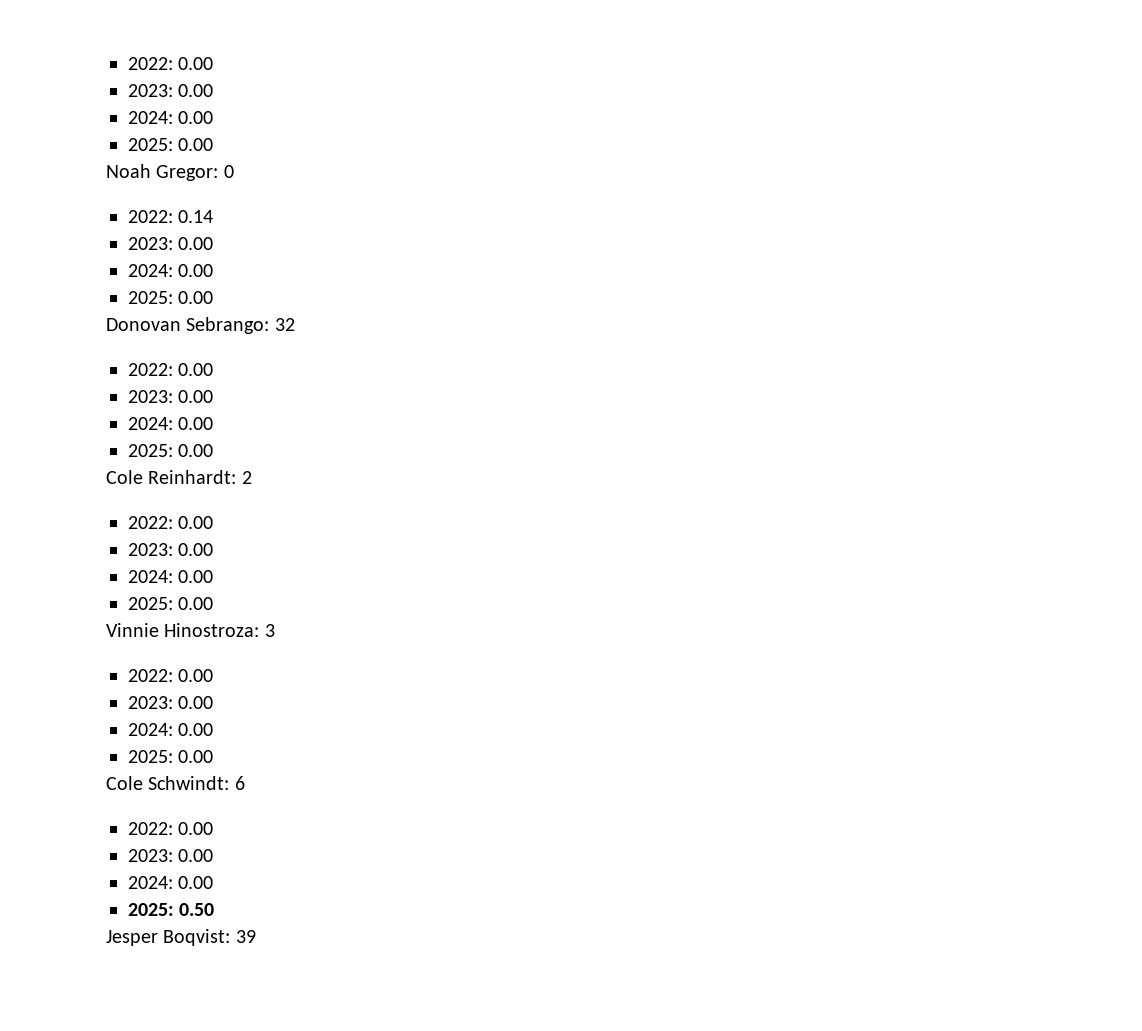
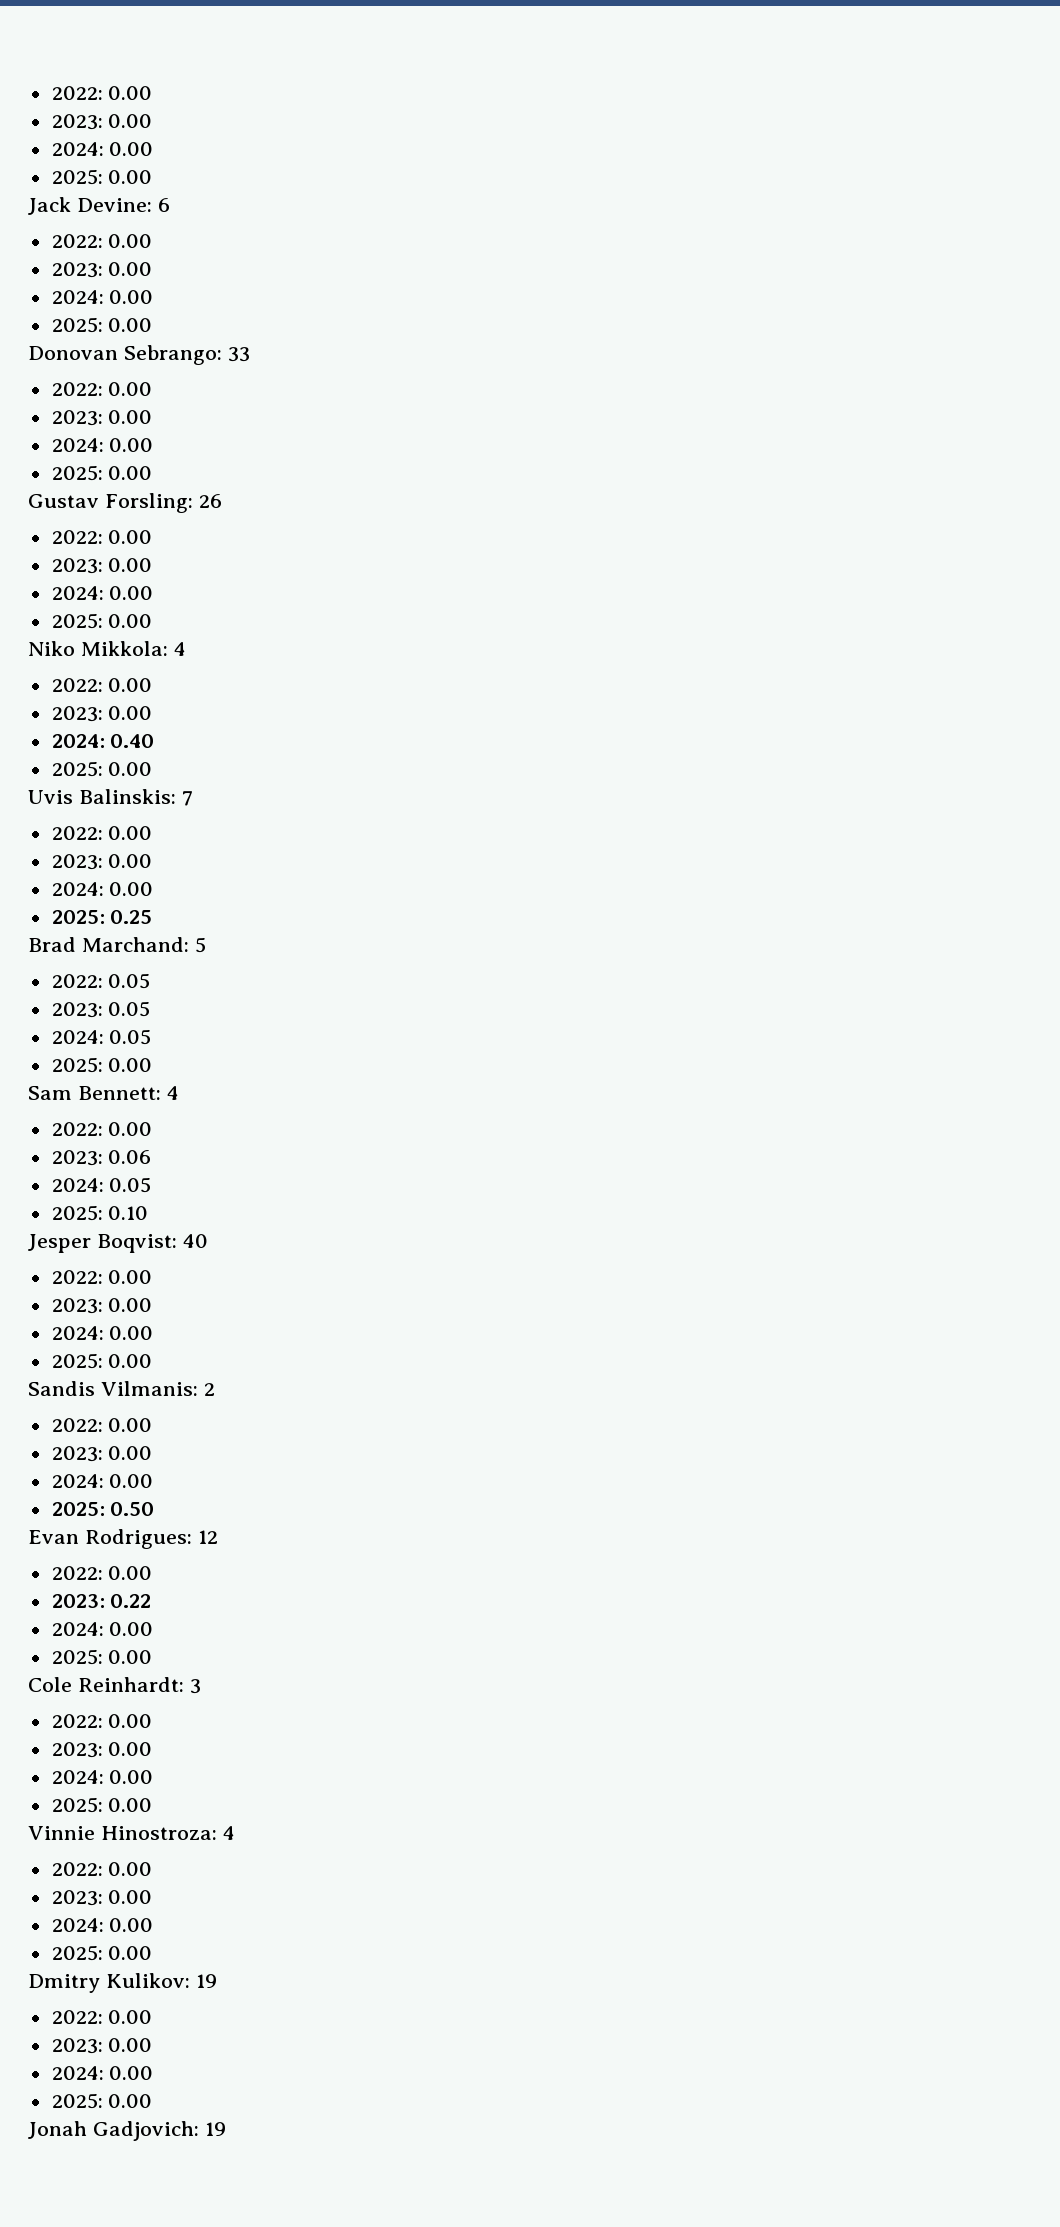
[128,57,214,70] [128,84,214,97] [128,111,214,124] [128,138,214,151] [106,164,234,181] [128,210,214,223] [128,237,214,250] [128,264,214,277] [128,291,214,304] [106,317,295,334] [128,363,214,376] [128,390,214,403] [128,417,214,430] [128,444,214,457] 2022: 0.00 // 2023: 0.00 // 2024: 0.00 // 2025: 0.00 // Noah Gregor: 0 // 2022: 0.14 // 2023: 0.00 // 2024: 0.00 // 2025: 0.00 // Donovan Sebrango: 32 // 2022: 0.00 // 2023: 0.00 // 2024: 0.00 // 2025: 0.00 -> [51,86,153,100] [51,114,153,130] [51,142,154,156] [51,169,153,185] [28,197,170,215] [51,234,153,248] [51,262,153,278] [51,290,154,304] [51,317,153,333] [28,345,250,365] [51,382,153,396] [51,410,153,426] [51,438,154,452] [51,465,153,481] [28,493,222,513] [51,530,153,544] [51,558,153,574] [51,586,154,600] [51,613,153,629] [28,641,186,656] [51,678,153,692] [51,706,153,722] [51,734,155,748] [51,761,153,777] [28,789,193,806] [51,826,153,840] [51,854,153,870] [51,882,154,896] [51,910,153,924] [28,937,206,953] [51,973,151,989] [51,1001,151,1018] [51,1029,152,1045] [51,1057,153,1073] [28,1086,179,1100] [51,1122,153,1136] [51,1150,152,1166] [51,1177,152,1193] [51,1205,149,1221] [28,1234,208,1253] [51,1270,153,1284] [51,1298,153,1314] [51,1326,154,1340] [51,1353,153,1369] [28,1381,215,1396] [51,1418,153,1432] [51,1446,153,1462] [51,1474,154,1488] [51,1502,155,1516] [28,1529,218,1549] [51,1566,153,1580] [51,1594,152,1608] [51,1622,154,1636] [51,1649,153,1665] 2022: 0.00 // 2023: 0.00 // 2024: 0.00 // 2025: 0.00 // Jack Devine: 6 // 2022: 0.00 // 2023: 0.00 // 2024: 0.00 // 2025: 0.00 // Donovan Sebrango: 33 // 2022: 0.00 // 2023: 0.00 // 2024: 0.00 // 2025: 0.00 // Gustav Forsling: 26 // 2022: 0.00 // 2023: 0.00 // 2024: 0.00 // 2025: 0.00 // Niko Mikkola: 4 // 2022: 0.00 // 2023: 0.00 // 2024: 0.40 // 2025: 0.00 // Uvis Balinskis: 7 // 2022: 0.00 // 2023: 0.00 // 2024: 0.00 // 2025: 0.25 // Brad Marchand: 5 // 2022: 0.05 // 2023: 0.05 // 2024: 0.05 // 2025: 0.00 // Sam Bennett: 4 // 2022: 0.00 // 2023: 0.06 // 2024: 0.05 // 2025: 0.10 // Jesper Boqvist: 40 // 2022: 0.00 // 2023: 0.00 // 2024: 0.00 // 2025: 0.00 // Sandis Vilmanis: 2 // 2022: 0.00 // 2023: 0.00 // 2024: 0.00 // 2025: 0.50 // Evan Rodrigues: 12 // 2022: 0.00 // 2023: 0.22 // 2024: 0.00 // 2025: 0.00
[241,471,252,484] 2 -> [189,1679,201,1694] 3
[264,624,275,637] [128,669,214,682] [128,696,214,709] [128,723,214,736] [128,750,214,763] [106,776,245,790] [128,822,214,835] [128,849,214,862] [128,876,214,889] [128,903,215,916] [106,929,256,946] 3 // 2022: 0.00 // 2023: 0.00 // 2024: 0.00 // 2025: 0.00 // Cole Schwindt: 6 // 2022: 0.00 // 2023: 0.00 // 2024: 0.00 // 2025: 0.50 // Jesper Boqvist: 39 -> [222,1826,235,1840] [51,1862,153,1876] [51,1890,153,1906] [51,1918,154,1932] [51,1945,153,1961] [28,1973,217,1993] [51,2010,153,2024] [51,2038,153,2054] [51,2066,154,2080] [51,2093,153,2109] [28,2121,226,2141] 4 // 2022: 0.00 // 2023: 0.00 // 2024: 0.00 // 2025: 0.00 // Dmitry Kulikov: 19 // 2022: 0.00 // 2023: 0.00 // 2024: 0.00 // 2025: 0.00 // Jonah Gadjovich: 19

